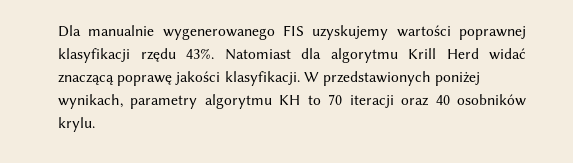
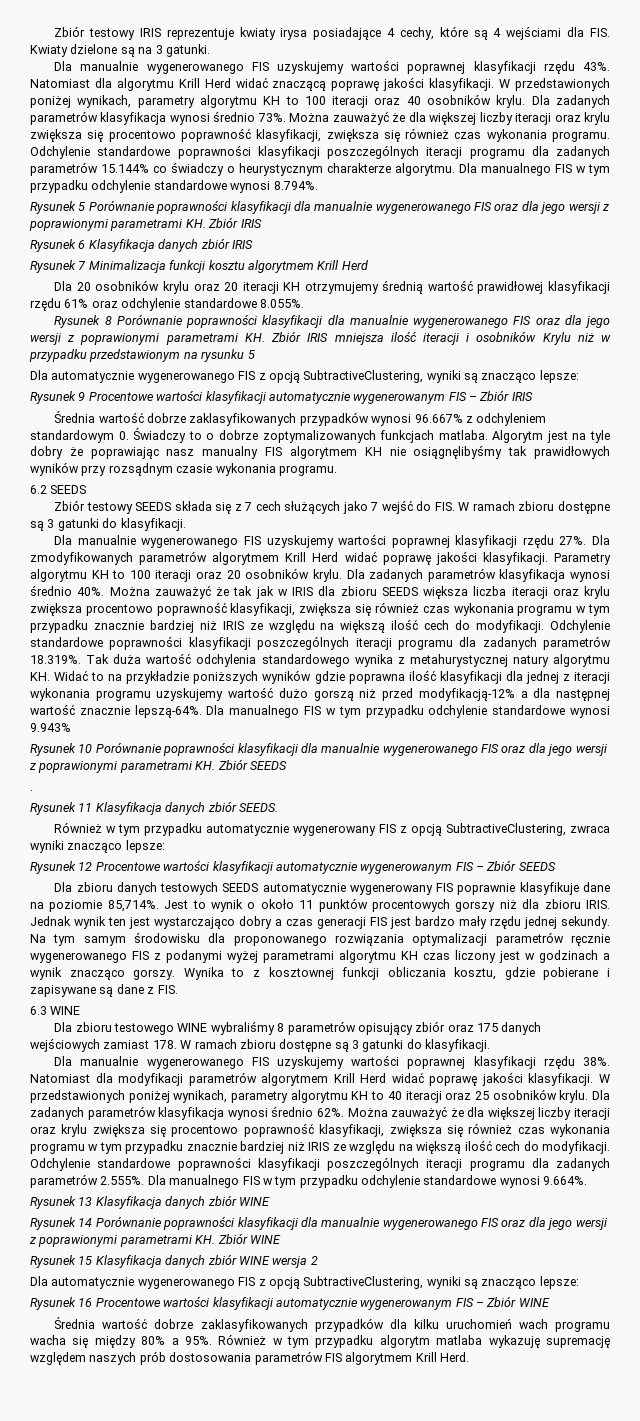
(58, 31) none -> [54,26,610,40] [30,44,210,57] Zbiór testowy IRIS reprezentuje kwiaty irysa posiadające 4 cechy, które są 4 wejściami dla FIS. Kwiaty dzielone są na 3 gatunki. //
[328,94,343,105] 70 -> [304,96,326,105] 100
(95, 124) none -> [531,95,611,108] [30,111,610,125] [30,128,610,142] [30,145,610,159] [30,162,610,176] [30,180,318,193] [30,200,609,214] [29,217,262,231] [30,238,253,252] [30,260,368,273] [54,280,610,294] [30,298,304,311] [54,314,610,328] [30,331,611,345] [29,349,255,362] [30,370,579,383] [30,390,533,404] [54,411,547,426] [30,428,611,443] [30,445,610,459] [30,462,337,476] [30,485,87,494] [54,500,611,514] [30,518,186,531] [54,534,611,548] [30,551,611,565] [30,568,611,582] [30,585,610,599] [30,602,610,616] [30,619,610,633] [30,636,611,650] [30,653,611,667] [30,670,610,684] [30,687,611,701] [30,704,610,718] [30,723,71,732] [30,742,607,756] [29,759,287,773] [30,790,33,791] [30,801,278,815] [54,822,610,836] [30,840,165,853] [30,860,556,874] [54,882,610,895] [30,898,610,912] [30,916,610,929] [30,932,610,946] [30,950,610,963] [30,967,610,980] [30,984,178,997] [30,1006,81,1015] [54,1021,542,1035] [30,1038,491,1052] [54,1055,610,1069] [30,1072,610,1086] [30,1089,610,1103] [30,1106,610,1120] [30,1123,611,1137] [30,1140,610,1154] [30,1157,610,1171] [30,1174,588,1188] [30,1195,270,1209] [30,1216,607,1230] [29,1233,281,1247] [30,1254,318,1268] [30,1276,579,1289] [30,1296,550,1310] [54,1317,610,1332] [30,1334,610,1348] [30,1351,469,1365] Dla zadanych parametrów klasyfikacja wynosi średnio 73%. Można zauważyć że dla większej liczby iteracji oraz krylu zwiększa się procentowo poprawność klasyfikacji, zwiększa się również czas wykonania programu. Odchylenie standardowe poprawności klasyfikacji poszczególnych iteracji programu dla zadanych parametrów 15.144% co świadczy o heurystycznym charakterze algorytmu. Dla manualnego FIS w tym przypadku odchylenie standardowe wynosi 8.794%. // Rysunek 5 Porównanie poprawności klasyfikacji dla manualnie wygenerowanego FIS oraz dla jego wersji z poprawionymi parametrami KH. Zbiór IRIS // Rysunek 6 Klasyfikacja danych zbiór IRIS // Rysunek 7 Minimalizacja funkcji kosztu algorytmem Krill Herd // Dla 20 osobników krylu oraz 20 iteracji KH otrzymujemy średnią wartość prawidłowej klasyfikacji rzędu 61% oraz odchylenie standardowe 8.055%. // Rysunek 8 Porównanie poprawności klasyfikacji dla manualnie wygenerowanego FIS oraz dla jego wersji z poprawionymi parametrami KH. Zbiór IRIS mniejsza ilość iteracji i osobników Krylu niż w przypadku przedstawionym na rysunku 5 // Dla automatycznie wygenerowanego FIS z opcją SubtractiveClustering, wyniki są znacząco lepsze: // Rysunek 9 Procentowe wartości klasyfikacji automatycznie wygenerowanym FIS – Zbiór IRIS // Średnia wartość dobrze zaklasyfikowanych przypadków wynosi 96.667% z odchyleniem standardowym 0. Świadczy to o dobrze zoptymalizowanych funkcjach matlaba. Algorytm jest na tyle dobry że poprawiając nasz manualny FIS algorytmem KH nie osiągnęlibyśmy tak prawidłowych wyników przy rozsądnym czasie wykonania programu. // 6.2 SEEDS // Zbiór testowy SEEDS składa się z 7 cech służących jako 7 wejść do FIS. W ramach zbioru dostępne są 3 gatunki do klasyfikacji. // Dla manualnie wygenerowanego FIS uzyskujemy wartości poprawnej klasyfikacji rzędu 27%. Dla zmodyfikowanych parametrów algorytmem Krill Herd widać poprawę jakości klasyfikacji. Parametry algorytmu KH to 100 iteracji oraz 20 osobników krylu. Dla zadanych parametrów klasyfikacja wynosi średnio 40%. Można zauważyć że tak jak w IRIS dla zbioru SEEDS większa liczba iteracji oraz krylu zwiększa procentowo poprawność klasyfikacji, zwiększa się również czas wykonania programu w tym przypadku znacznie bardziej niż IRIS ze względu na większą ilość cech do modyfikacji. Odchylenie standardowe poprawności klasyfikacji poszczególnych iteracji programu dla zadanych parametrów 18.319%. Tak duża wartość odchylenia standardowego wynika z metahurystycznej natury algorytmu KH. Widać to na przykładzie poniższych wyników gdzie poprawna ilość klasyfikacji dla jednej z iteracji wykonania programu uzyskujemy wartość dużo gorszą niż przed modyfikacją-12% a dla następnej wartość znacznie lepszą-64%. Dla manualnego FIS w tym przypadku odchylenie standardowe wynosi 9.943% // Rysunek 10 Porównanie poprawności klasyfikacji dla manualnie wygenerowanego FIS oraz dla jego wersji z poprawionymi parametrami KH. Zbiór SEEDS // . // Rysunek 11 Klasyfikacja danych zbiór SEEDS. // Również w tym przypadku automatycznie wygenerowany FIS z opcją SubtractiveClustering, zwraca wyniki znacząco lepsze: // Rysunek 12 Procentowe wartości klasyfikacji automatycznie wygenerowanym FIS – Zbiór SEEDS // Dla zbioru danych testowych SEEDS automatycznie wygenerowany FIS poprawnie klasyfikuje dane na poziomie 85,714%. Jest to wynik o około 11 punktów procentowych gorszy niż dla zbioru IRIS. Jednak wynik ten jest wystarczająco dobry a czas generacji FIS jest bardzo mały rzędu jednej sekundy. Na tym samym środowisku dla proponowanego rozwiązania optymalizacji parametrów ręcznie wygenerowanego FIS z podanymi wyżej parametrami algorytmu KH czas liczony jest w godzinach a wynik znacząco gorszy. Wynika to z kosztownej funkcji obliczania kosztu, gdzie pobierane i zapisywane są dane z FIS. // 6.3 WINE // Dla zbioru testowego WINE wybraliśmy 8 parametrów opisujący zbiór oraz 175 danych wejściowych zamiast 178. W ramach zbioru dostępne są 3 gatunki do klasyfikacji. // Dla manualnie wygenerowanego FIS uzyskujemy wartości poprawnej klasyfikacji rzędu 38%. Natomiast dla modyfikacji parametrów algorytmem Krill Herd widać poprawę jakości klasyfikacji. W przedstawionych poniżej wynikach, parametry algorytmu KH to 40 iteracji oraz 25 osobników krylu. Dla zadanych parametrów klasyfikacja wynosi średnio 62%. Można zauważyć że dla większej liczby iteracji oraz krylu zwiększa się procentowo poprawność klasyfikacji, zwiększa się również czas wykonania programu w tym przypadku znacznie bardziej niż IRIS ze względu na większą ilość cech do modyfikacji. Odchylenie standardowe poprawności klasyfikacji poszczególnych iteracji programu dla zadanych parametrów 2.555%. Dla manualnego FIS w tym przypadku odchylenie standardowe wynosi 9.664%. // Rysunek 13 Klasyfikacja danych zbiór WINE // Rysunek 14 Porównanie poprawności klasyfikacji dla manualnie wygenerowanego FIS oraz dla jego wersji z poprawionymi parametrami KH. Zbiór WINE // Rysunek 15 Klasyfikacja danych zbiór WINE wersja 2 // Dla automatycznie wygenerowanego FIS z opcją SubtractiveClustering, wyniki są znacząco lepsze: // Rysunek 16 Procentowe wartości klasyfikacji automatycznie wygenerowanym FIS – Zbiór WINE // Średnia wartość dobrze zaklasyfikowanych przypadków dla kilku uruchomień wach programu wacha się między 80% a 95%. Również w tym przypadku algorytm matlaba wykazuję supremację względem naszych prób dostosowania parametrów FIS algorytmem Krill Herd.

